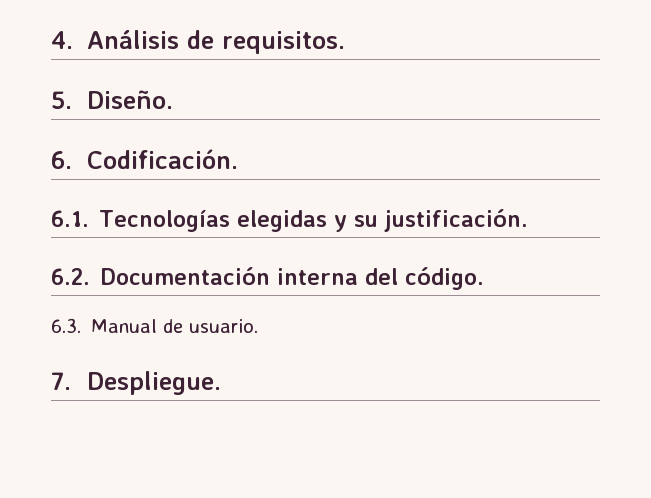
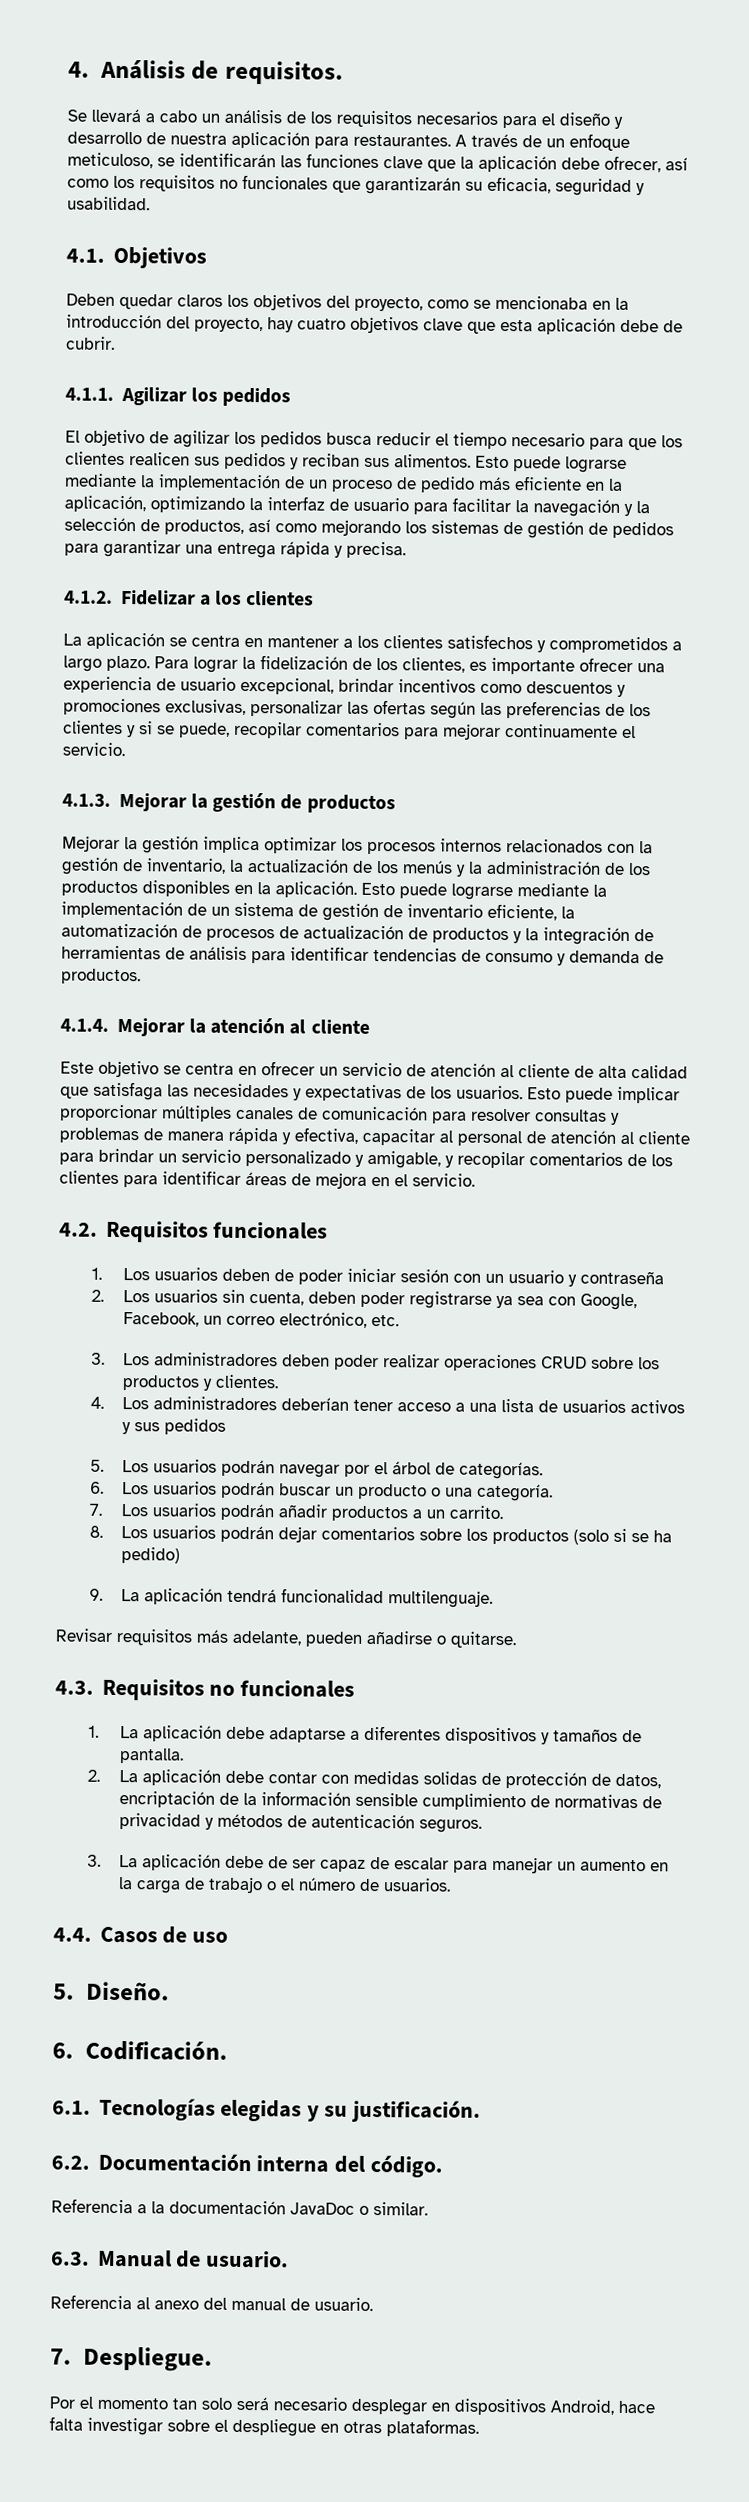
(345, 42) none -> [67,108,623,129] [67,131,630,151] [67,152,688,173] [67,174,645,196] [67,196,150,211] [66,246,207,269] [66,293,629,312] [66,314,683,335] [66,336,115,350] [65,386,292,407] [65,429,683,451] [65,451,627,473] [64,473,623,493] [64,495,650,517] [64,517,674,539] [64,539,406,559] [64,589,315,606] [63,632,682,654] [63,655,665,675] [63,676,626,697] [63,698,651,719] [63,720,636,740] [62,742,125,757] [62,792,396,814] [62,835,653,855] [61,857,651,877] [61,880,607,901] [61,901,575,922] [61,923,654,945] [61,945,664,966] [61,968,141,985] [60,1017,370,1037] [60,1060,688,1079] [60,1081,680,1104] [60,1104,620,1125] [59,1127,690,1147] [59,1148,673,1169] [59,1170,475,1189] [59,1220,329,1243] [90,1267,665,1287] [90,1289,638,1311] [123,1312,400,1328] [90,1352,661,1372] [122,1374,280,1391] [89,1396,686,1414] [122,1418,227,1435] [89,1459,544,1480] [89,1481,554,1502] [88,1503,505,1522] [88,1525,673,1545] [121,1547,181,1564] [88,1588,494,1608] [55,1628,517,1649] [55,1678,356,1701] [87,1725,643,1745] [119,1748,185,1764] [86,1769,662,1789] [119,1791,663,1811] [119,1813,483,1833] [86,1854,670,1874] [118,1876,452,1894] [53,1926,229,1944] // Se llevará a cabo un análisis de los requisitos necesarios para el diseño y desarrollo de nuestra aplicación para restaurantes. A través de un enfoque meticuloso, se identificarán las funciones clave que la aplicación debe ofrecer, así como los requisitos no funcionales que garantizarán su eficacia, seguridad y usabilidad. // 4.1. Objetivos // Deben quedar claros los objetivos del proyecto, como se mencionaba en la introducción del proyecto, hay cuatro objetivos clave que esta aplicación debe de cubrir. // 4.1.1. Agilizar los pedidos // El objetivo de agilizar los pedidos busca reducir el tiempo necesario para que los clientes realicen sus pedidos y reciban sus alimentos. Esto puede lograrse mediante la implementación de un proceso de pedido más eficiente en la aplicación, optimizando la interfaz de usuario para facilitar la navegación y la selección de productos, así como mejorando los sistemas de gestión de pedidos para garantizar una entrega rápida y precisa. // 4.1.2. Fidelizar a los clientes // La aplicación se centra en mantener a los clientes satisfechos y comprometidos a largo plazo. Para lograr la fidelización de los clientes, es importante ofrecer una experiencia de usuario excepcional, brindar incentivos como descuentos y promociones exclusivas, personalizar las ofertas según las preferencias de los clientes y si se puede, recopilar comentarios para mejorar continuamente el servicio. // 4.1.3. Mejorar la gestión de productos // Mejorar la gestión implica optimizar los procesos internos relacionados con la gestión de inventario, la actualización de los menús y la administración de los productos disponibles en la aplicación. Esto puede lograrse mediante la implementación de un sistema de gestión de inventario eficiente, la automatización de procesos de actualización de productos y la integración de herramientas de análisis para identificar tendencias de consumo y demanda de productos. // 4.1.4. Mejorar la atención al cliente // Este objetivo se centra en ofrecer un servicio de atención al cliente de alta calidad que satisfaga las necesidades y expectativas de los usuarios. Esto puede implicar proporcionar múltiples canales de comunicación para resolver consultas y problemas de manera rápida y efectiva, capacitar al personal de atención al cliente para brindar un servicio personalizado y amigable, y recopilar comentarios de los clientes para identificar áreas de mejora en el servicio. // 4.2. Requisitos funcionales // 1. Los usuarios deben de poder iniciar sesión con un usuario y contraseña // 2. Los usuarios sin cuenta, deben poder registrarse ya sea con Google, Facebook, un correo electrónico, etc. // 3. Los administradores deben poder realizar operaciones CRUD sobre los productos y clientes. // 4. Los administradores deberían tener acceso a una lista de usuarios activos y sus pedidos // 5. Los usuarios podrán navegar por el árbol de categorías. // 6. Los usuarios podrán buscar un producto o una categoría. // 7. Los usuarios podrán añadir productos a un carrito. // 8. Los usuarios podrán dejar comentarios sobre los productos (solo si se ha pedido) // 9. La aplicación tendrá funcionalidad multilenguaje. // Revisar requisitos más adelante, pueden añadirse o quitarse. // 4.3. Requisitos no funcionales // 1. La aplicación debe adaptarse a diferentes dispositivos y tamaños de pantalla. // 2. La aplicación debe contar con medidas solidas de protección de datos, encriptación de la información sensible cumplimiento de normativas de privacidad y métodos de autenticación seguros. // 3. La aplicación debe de ser capaz de escalar para manejar un aumento en la carga de trabajo o el número de usuarios. // 4.4. Casos de uso
[51,318,259,333] [51,371,221,395] 6.3. Manual de usuario. // 7. Despliegue. -> [51,2198,428,2216] [51,2249,290,2269] [50,2294,373,2312] [50,2346,212,2372] [49,2396,655,2416] [49,2416,479,2437] Referencia a la documentación JavaDoc o similar. // 6.3. Manual de usuario. // Referencia al anexo del manual de usuario. // 7. Despliegue. // Por el momento tan solo será necesario desplegar en dispositivos Android, hace falta investigar sobre el despliegue en otras plataformas.

